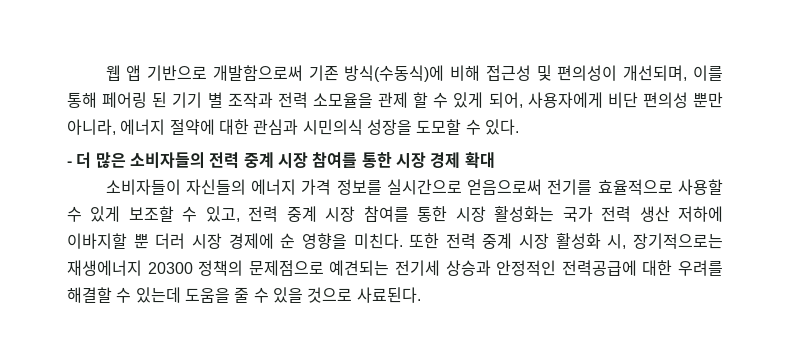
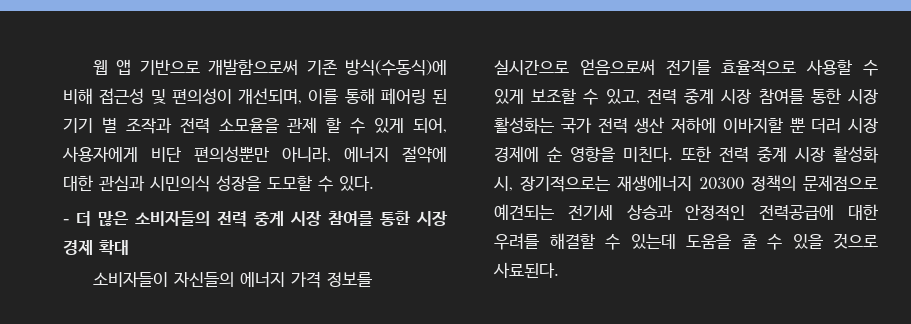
[642,92,723,108] 편의성 뿐만 -> [194,146,269,162] 편의성뿐만

